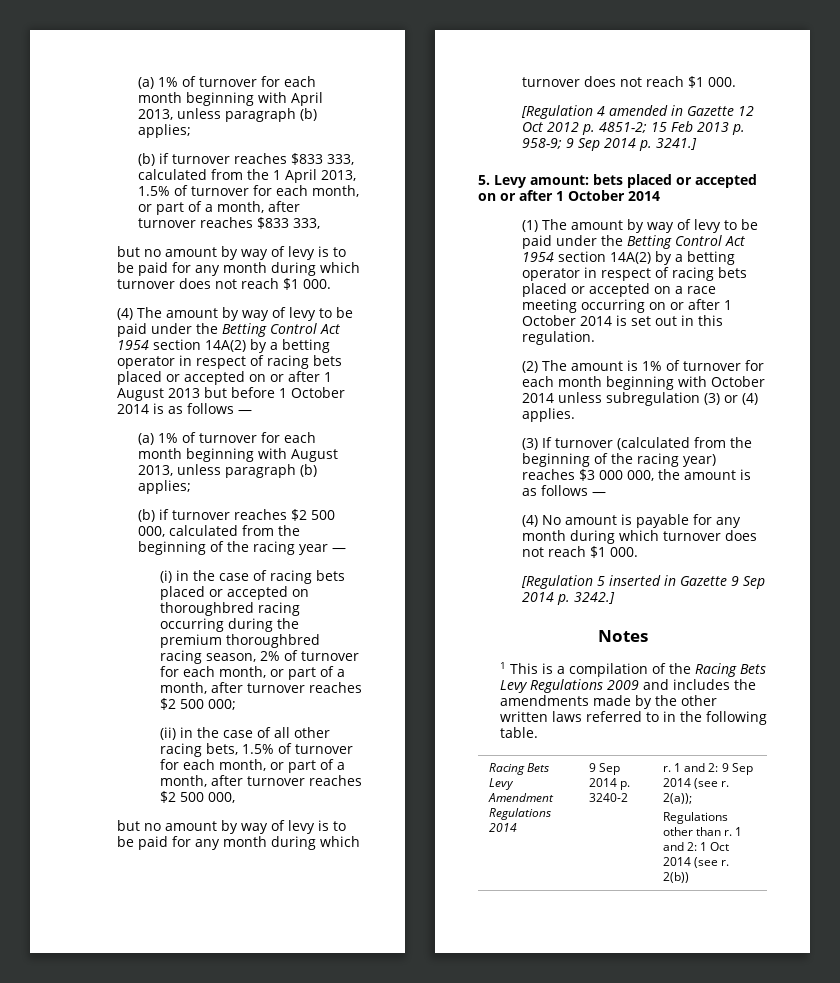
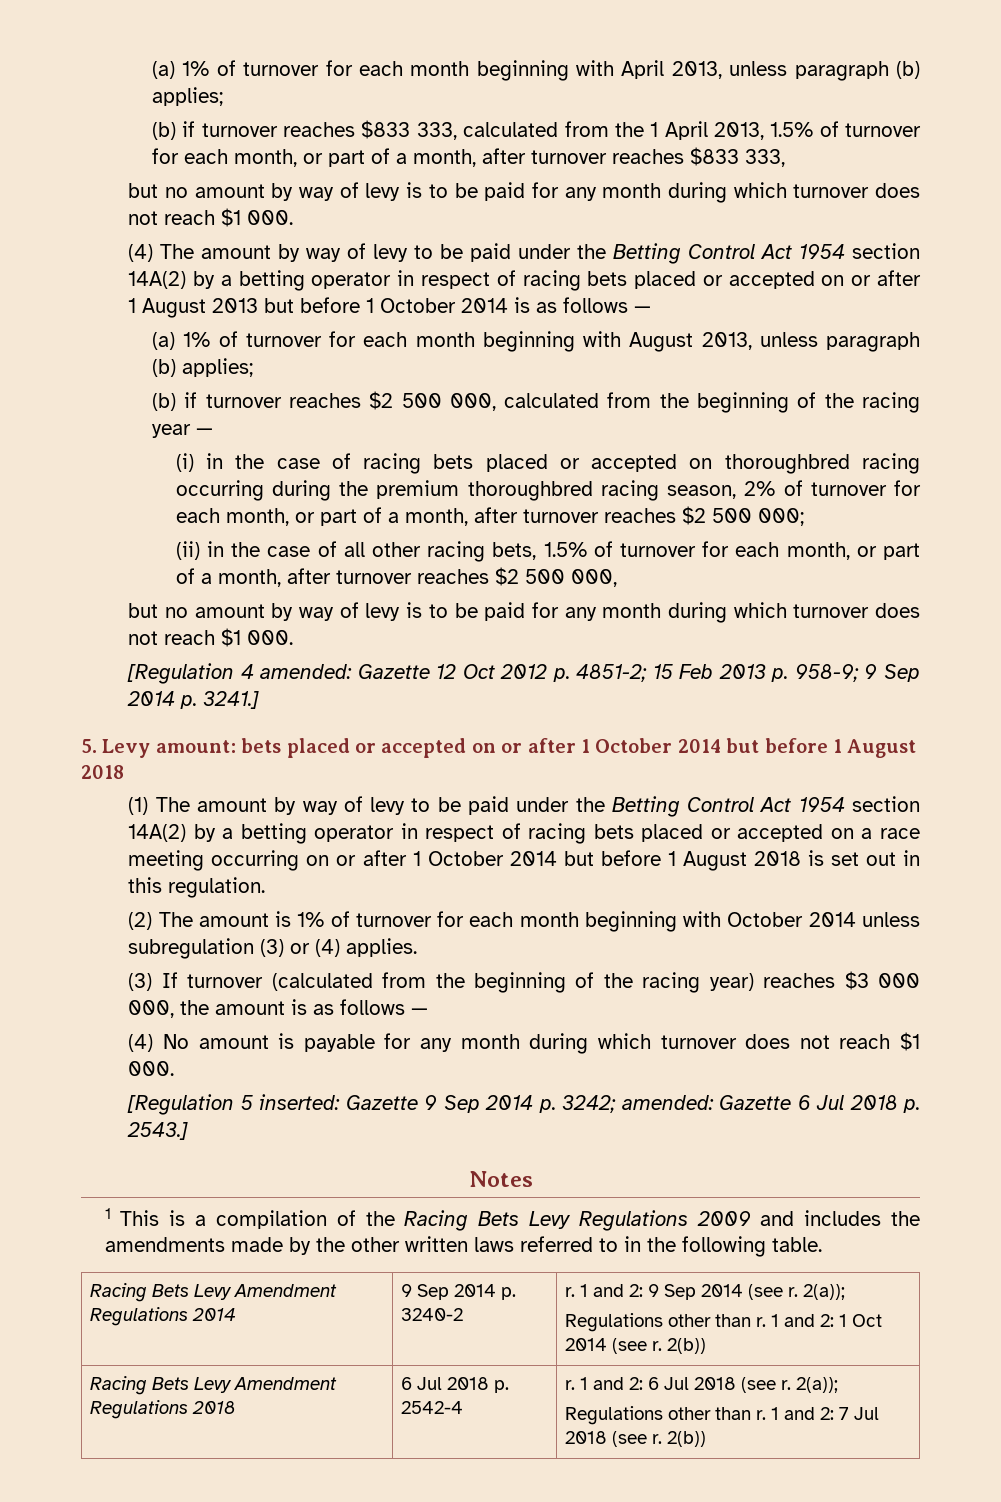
[608,105,683,116] amended in -> [260,664,353,679] amended:
(660, 196) none -> [726,738,917,758] [81,765,124,779] but before 1 August 2018
(612, 321) none -> [563,850,801,871] but before 1 August 2018
[608,575,676,586] inserted in -> [259,1094,341,1110] inserted:
[573,592,615,604] 3242.] -> [562,1095,920,1113] [127,1122,189,1140] 3242; amended: Gazette 6 Jul 2018 p. 2543.]
(689, 877) none -> [90,1376,338,1395] [90,1400,237,1419] [401,1377,510,1393] [401,1401,464,1414] [565,1377,839,1393] [565,1406,880,1425] [565,1431,707,1447] // Racing Bets Levy Amendment Regulations 2018 | 6 Jul 2018 p. 2542-4 | r. 1 and 2: 6 Jul 2018 (see r. 2(a)); // Regulations other than r. 1 and 2: 7 Jul 2018 (see r. 2(b))

